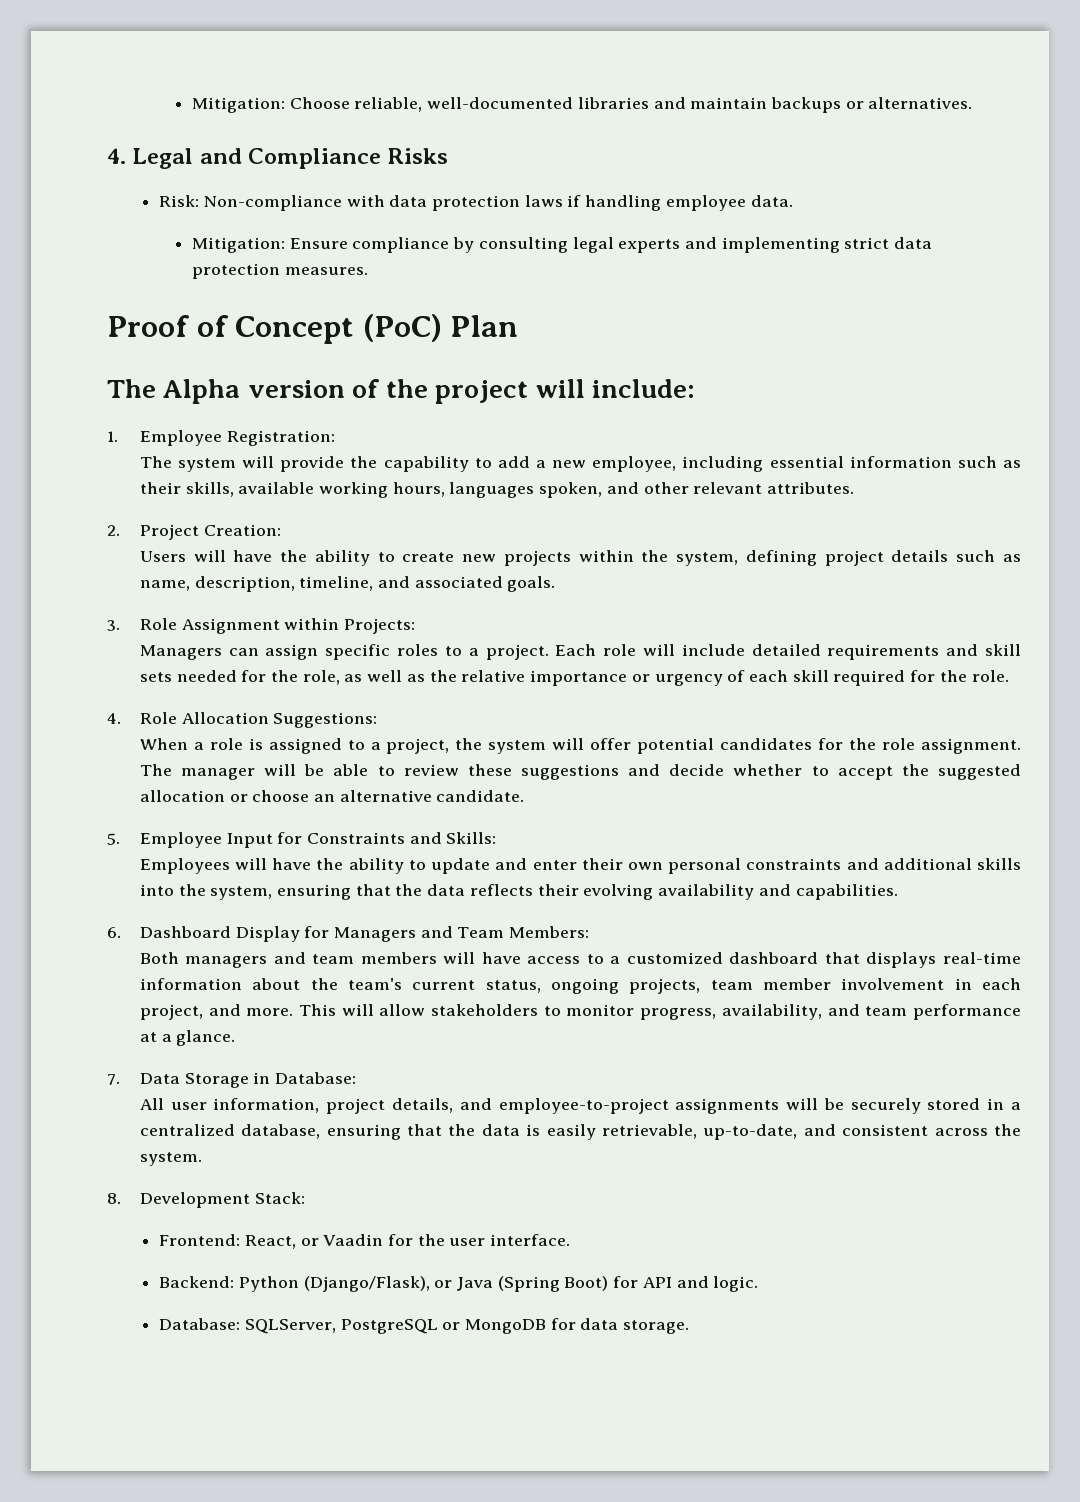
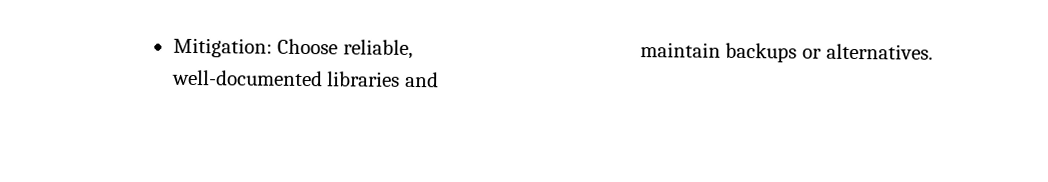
[107,148,449,169] [159,195,793,211] [191,237,933,253] [191,263,368,279] [107,314,519,344] [107,379,695,404] [107,430,335,446] [139,456,1022,472] [139,482,855,498] [107,524,281,540] [139,550,1021,566] [139,576,556,592] [107,618,416,634] [139,644,1021,660] [139,670,1009,686] [107,712,378,728] [139,738,1022,754] [139,764,1022,780] [139,790,525,802] [107,832,497,848] [139,858,1021,874] [139,884,898,900] [107,926,590,942] [139,952,1021,968] [139,978,1021,994] [139,1004,1021,1020] [139,1030,236,1046] [107,1072,357,1088] [139,1098,1021,1114] [139,1124,1022,1140] [139,1152,202,1166] [107,1192,305,1208] [159,1234,571,1249] [159,1276,759,1292] [159,1318,690,1334] // 4. Legal and Compliance Risks // Risk: Non-compliance with data protection laws if handling employee data. // Mitigation: Ensure compliance by consulting legal experts and implementing strict data protection measures. // Proof of Concept (PoC) Plan // The Alpha version of the project will include: // 1. Employee Registration: // The system will provide the capability to add a new employee, including essential information such as their skills, available working hours, languages spoken, and other relevant attributes. // 2. Project Creation: // Users will have the ability to create new projects within the system, defining project details such as name, description, timeline, and associated goals. // 3. Role Assignment within Projects: // Managers can assign specific roles to a project. Each role will include detailed requirements and skill sets needed for the role, as well as the relative importance or urgency of each skill required for the role. // 4. Role Allocation Suggestions: // When a role is assigned to a project, the system will offer potential candidates for the role assignment. The manager will be able to review these suggestions and decide whether to accept the suggested allocation or choose an alternative candidate. // 5. Employee Input for Constraints and Skills: // Employees will have the ability to update and enter their own personal constraints and additional skills into the system, ensuring that the data reflects their evolving availability and capabilities. // 6. Dashboard Display for Managers and Team Members: // Both managers and team members will have access to a customized dashboard that displays real-time information about the team's current status, ongoing projects, team member involvement in each project, and more. This will allow stakeholders to monitor progress, availability, and team performance at a glance. // 7. Data Storage in Database: // All user information, project details, and employee-to-project assignments will be securely stored in a centralized database, ensuring that the data is easily retrievable, up-to-date, and consistent across the system. // 8. Development Stack: // Frontend: React, or Vaadin for the user interface. // Backend: Python (Django/Flask), or Java (Spring Boot) for API and logic. // Database: SQLServer, PostgreSQL or MongoDB for data storage. -> (933, 51) none

